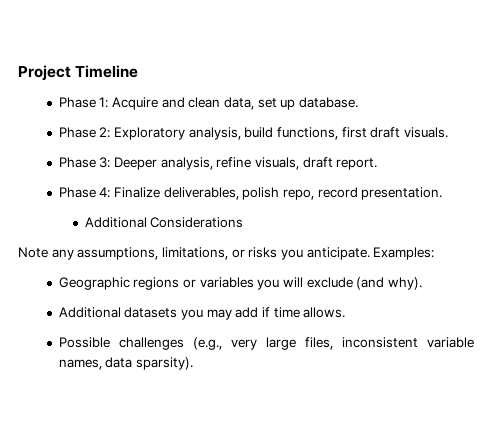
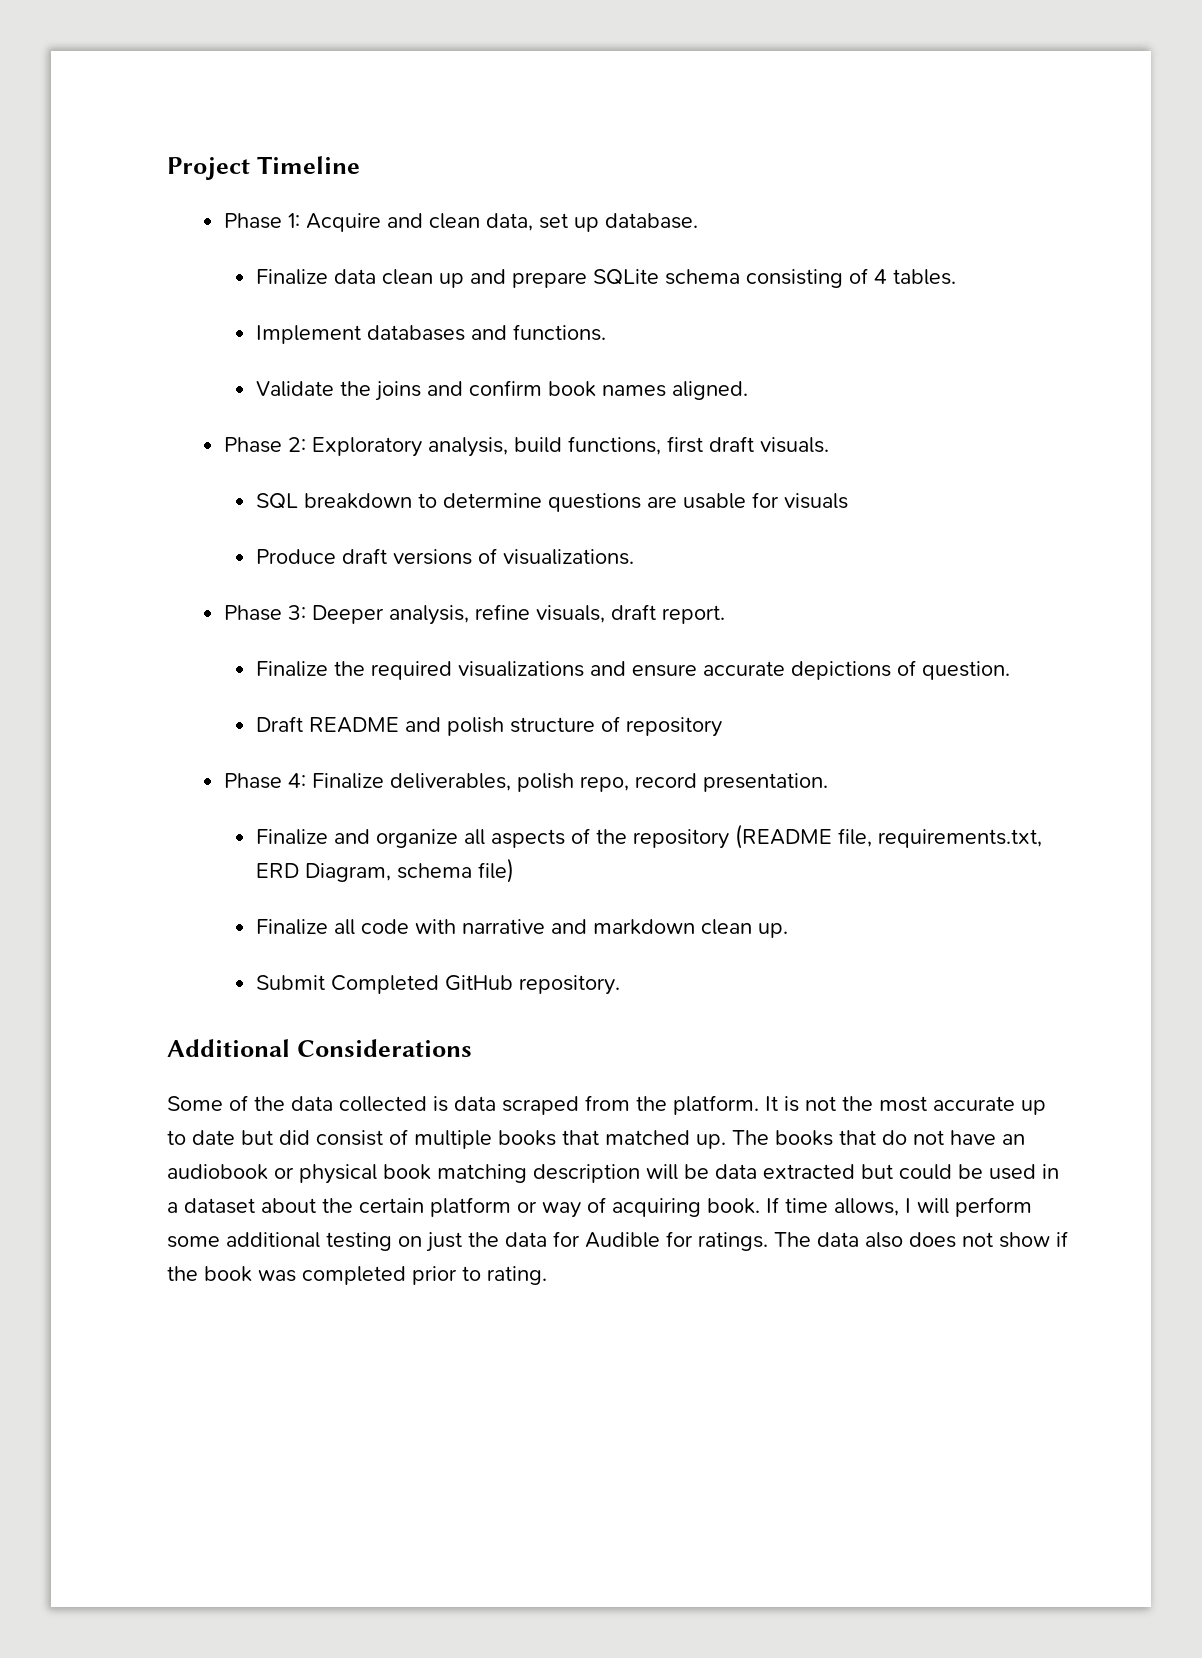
(358, 102) none -> [255,268,956,288] [255,324,606,344] [255,380,748,401] // Finalize data clean up and prepare SQLite schema consisting of 4 tables. // Implement databases and functions. // Validate the joins and confirm book names aligned.
(448, 132) none -> [255,492,848,512] [255,548,634,565] // SQL breakdown to determine questions are usable for visuals // Produce draft versions of visualizations.
(378, 164) none -> [255,660,1010,680] [255,716,722,737] // Finalize the required visualizations and ensure accurate depictions of question. // Draft README and polish structure of repository
[84,217,244,228] [18,247,435,260] [58,277,422,290] [58,307,346,320] [58,337,474,350] [58,357,194,370] Additional Considerations // Note any assumptions, limitations, or risks you anticipate. Examples: // Geographic regions or variables you will exclude (and why). // Additional datasets you may add if time allows. // Possible challenges (e.g., very large files, inconsistent variable names, data sparsity). -> [255,824,1042,849] [255,858,514,883] [255,919,788,938] [255,975,620,995] [167,1039,472,1057] [167,1095,1046,1115] [167,1129,1025,1149] [167,1164,1059,1184] [167,1197,1032,1218] [167,1231,1068,1252] [167,1266,547,1285] Finalize and organize all aspects of the repository (README file, requirements.txt, ERD Diagram, schema file) // Finalize all code with narrative and markdown clean up. // Submit Completed GitHub repository. // Additional Considerations // Some of the data collected is data scraped from the platform. It is not the most accurate up to date but did consist of multiple books that matched up. The books that do not have an audiobook or physical book matching description will be data extracted but could be used in a dataset about the certain platform or way of acquiring book. If time allows, I will perform some additional testing on just the data for Audible for ratings. The data also does not show if the book was completed prior to rating.

